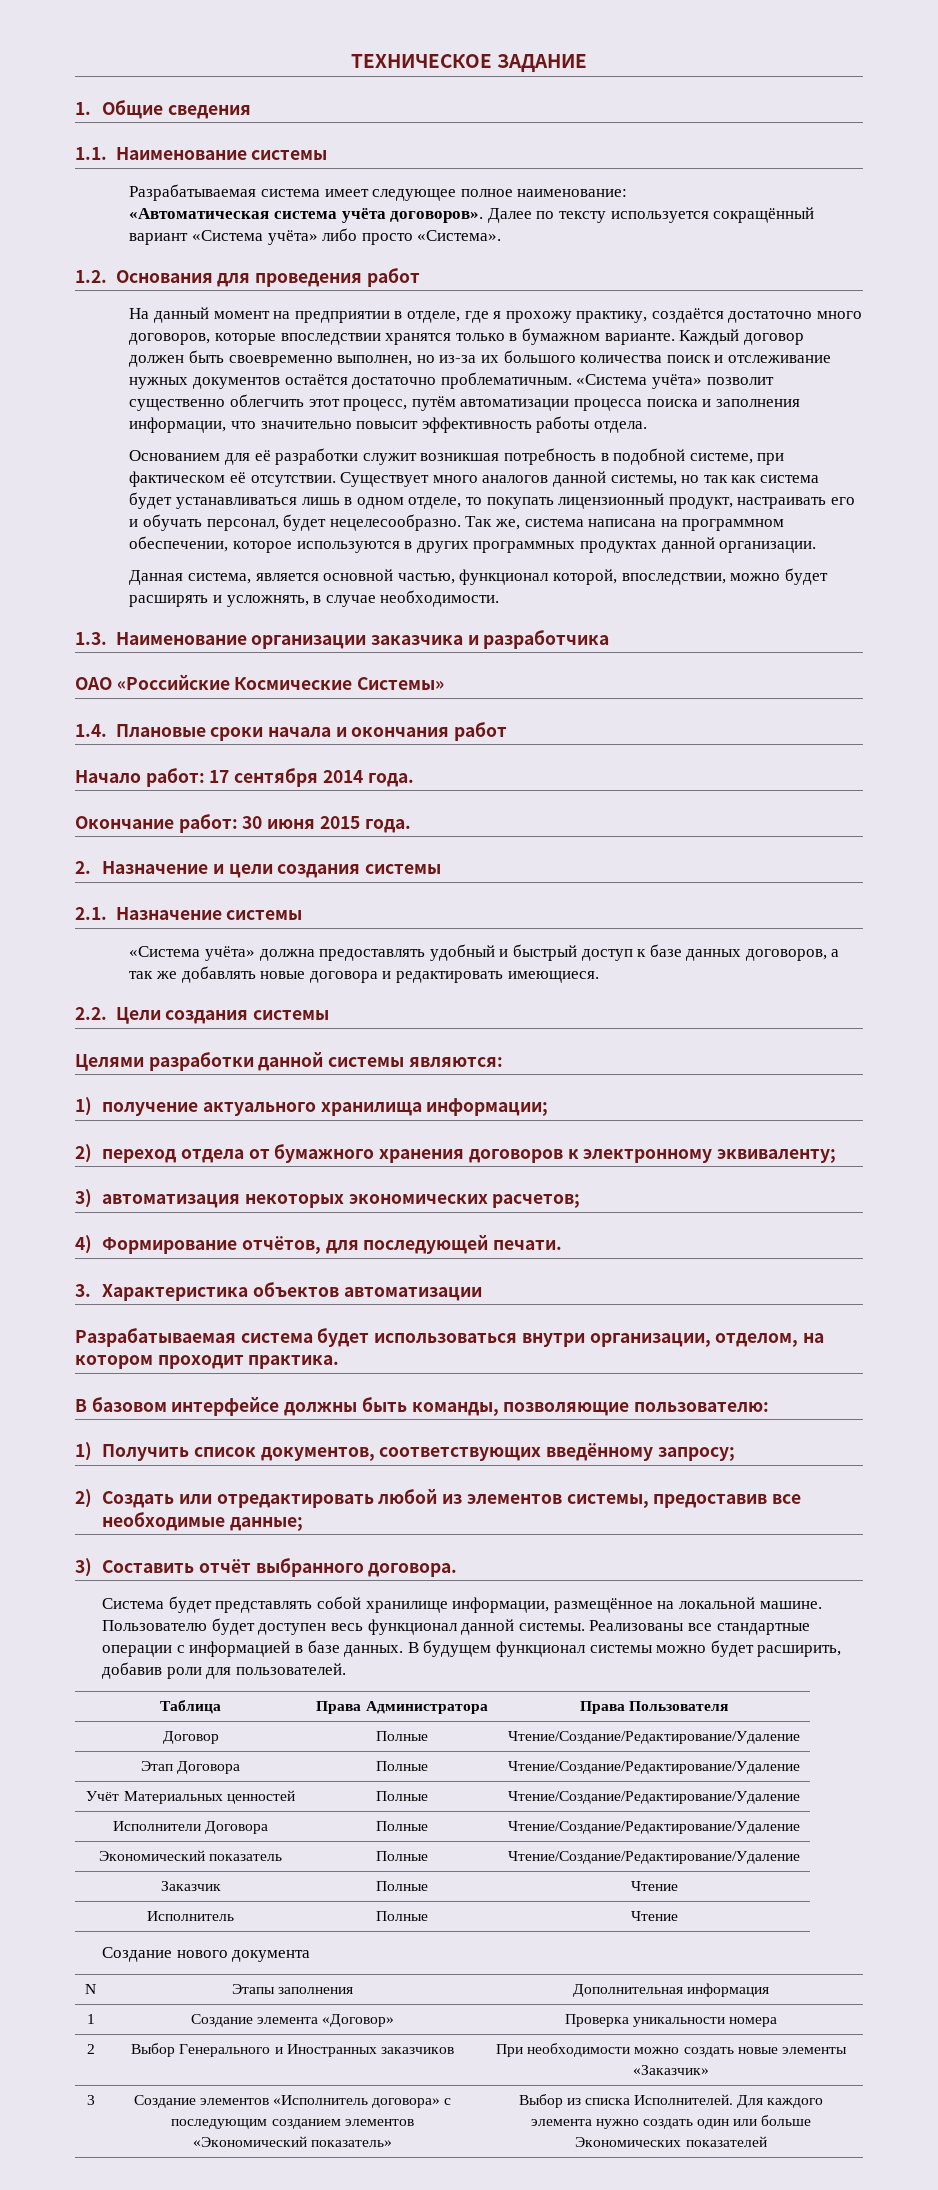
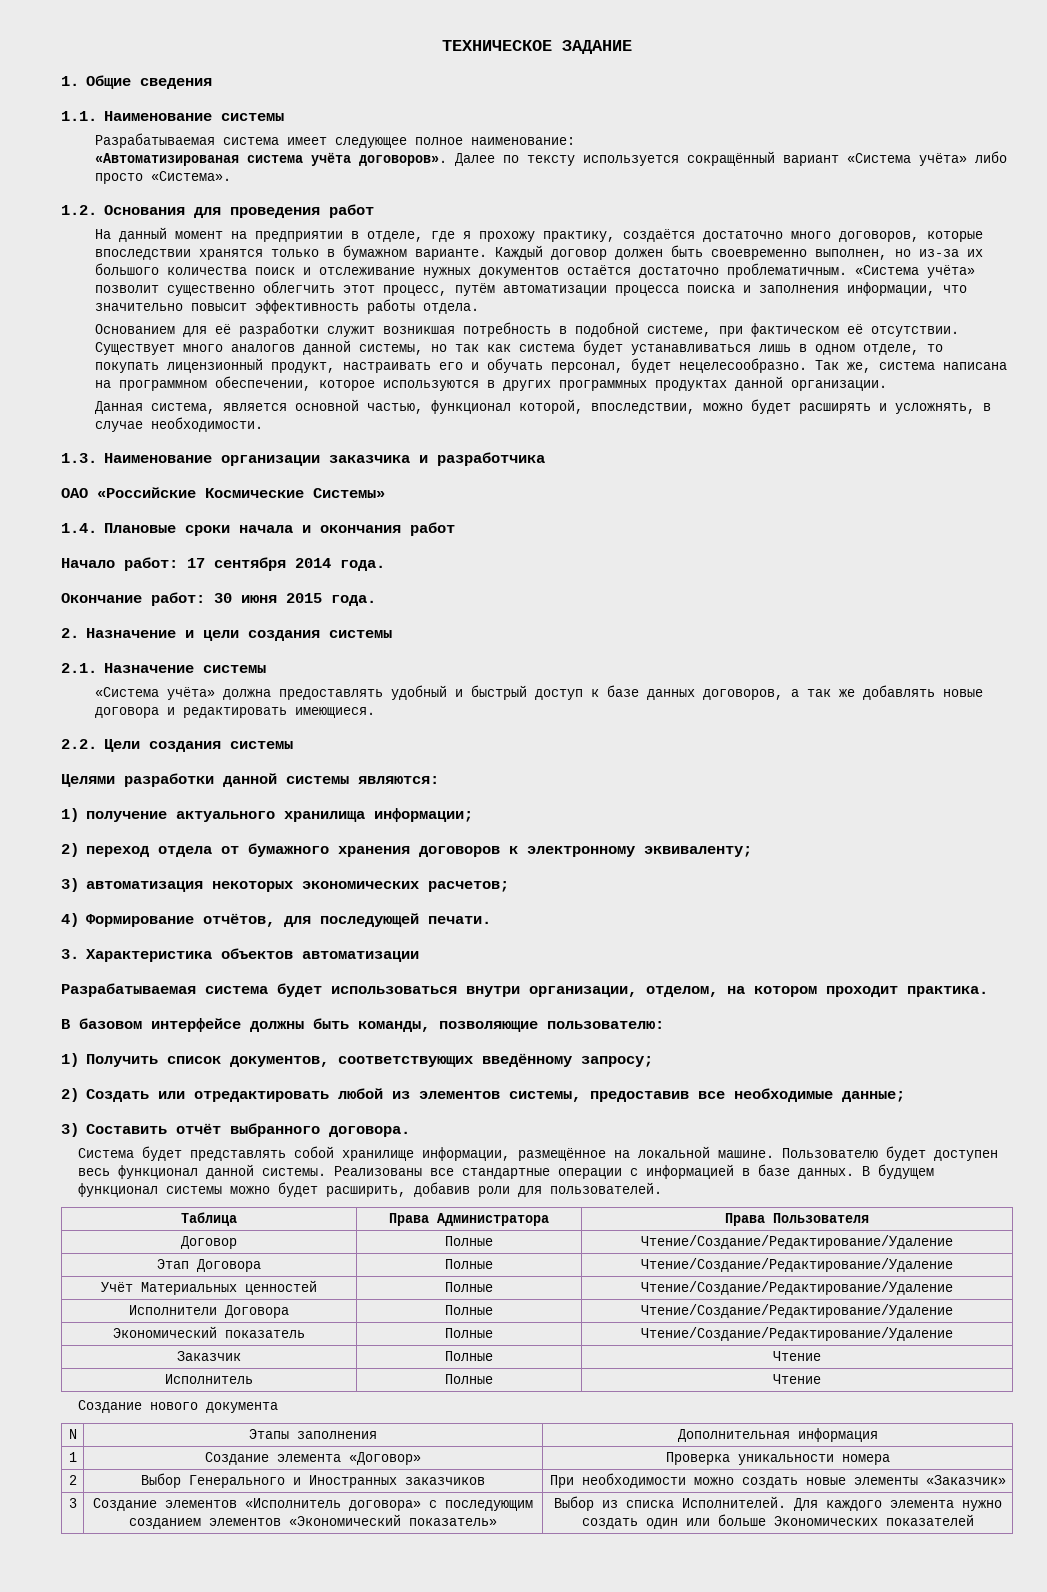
[129,208,270,219] «Автоматическая -> [95,153,240,166] «Автоматизированая

